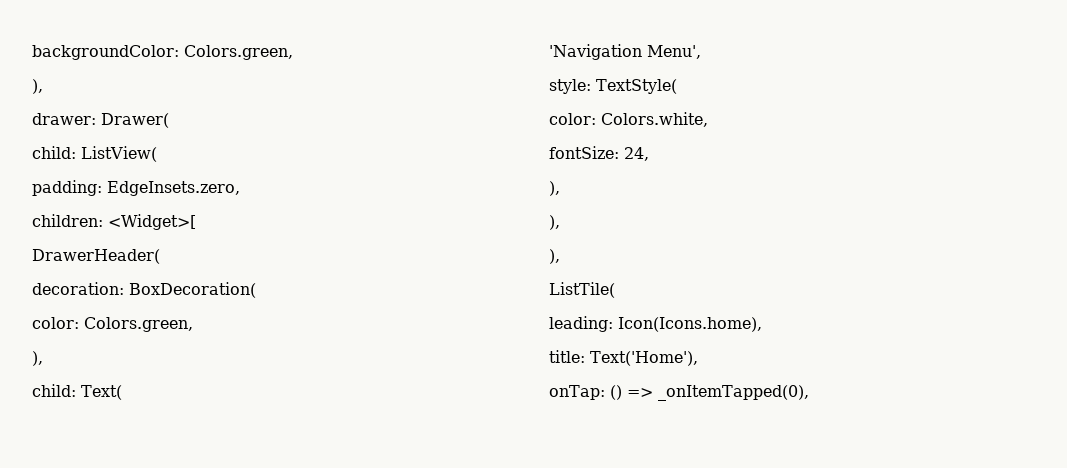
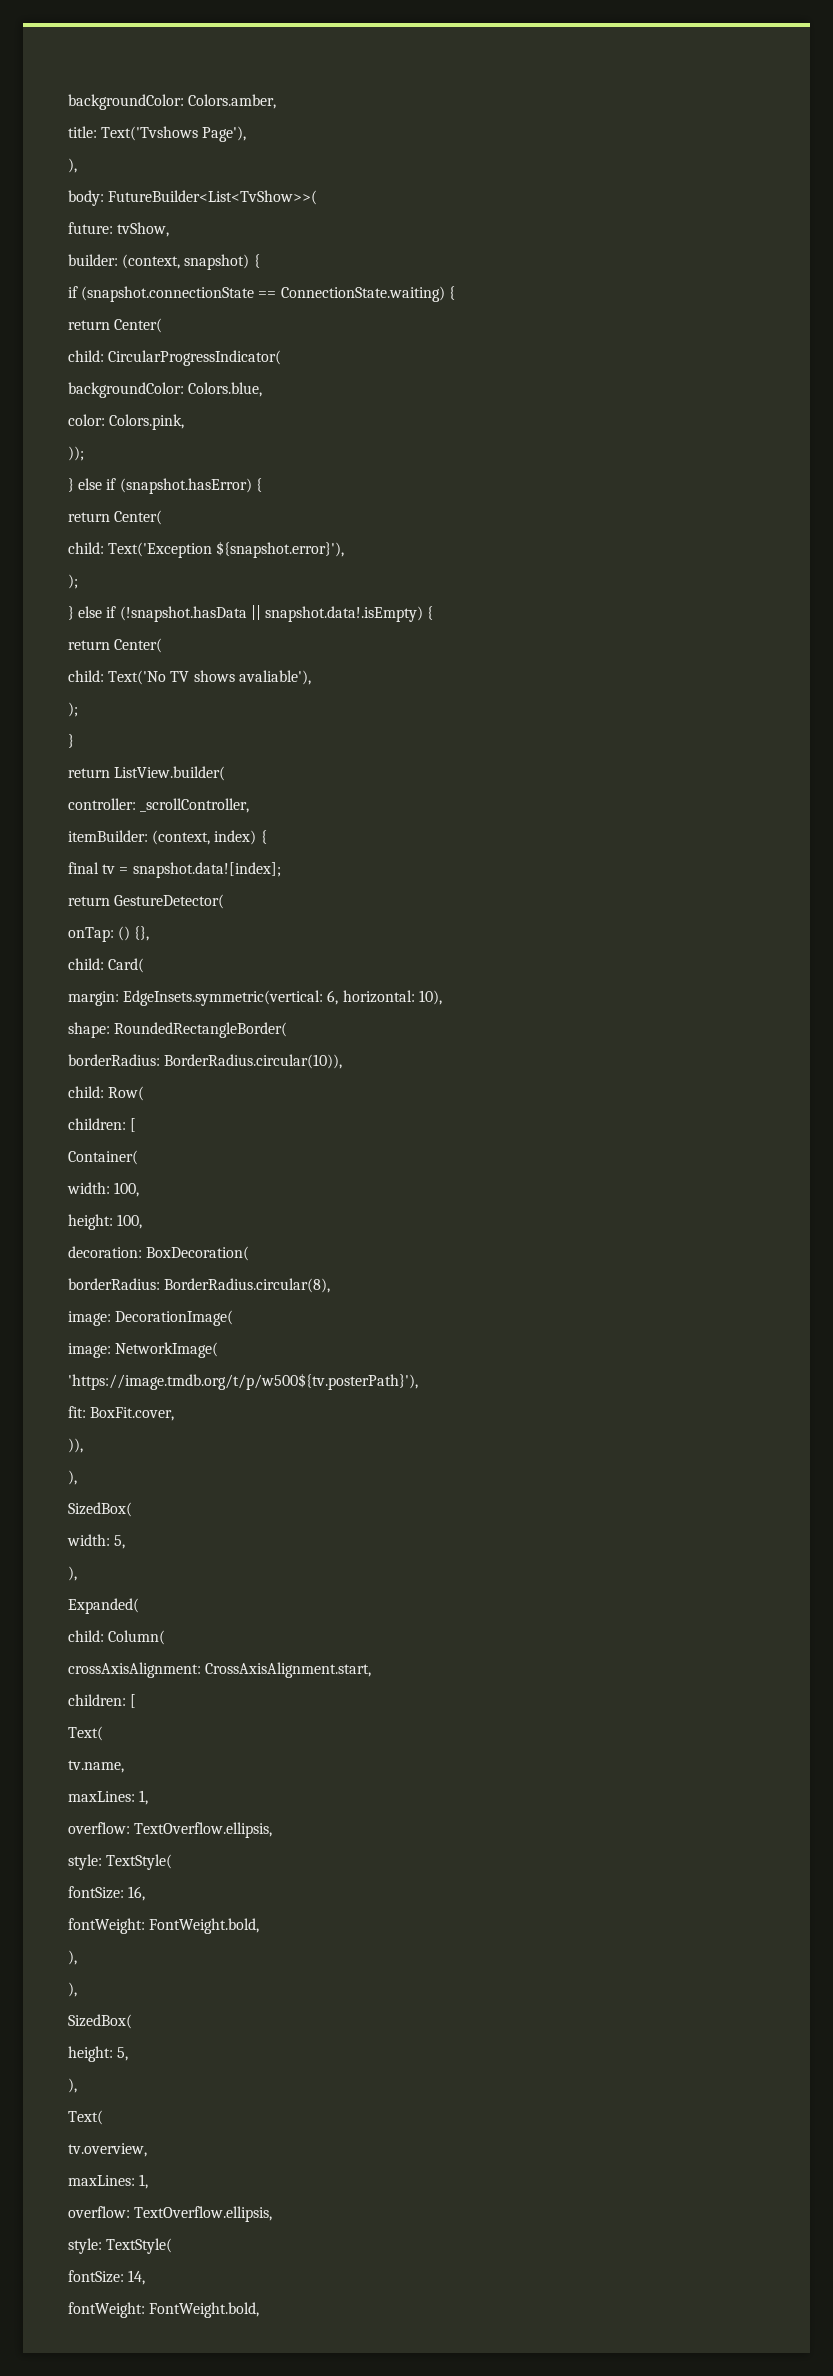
[32,45,293,60] [32,79,43,94] [32,113,169,128] [32,146,157,162] [32,180,240,196] [32,214,196,230] [32,249,160,264] [32,282,256,298] [32,317,193,332] [32,351,43,366] [32,384,122,400] [549,44,701,60] [549,79,677,94] [549,112,708,127] [549,146,649,161] [549,181,560,196] [549,215,560,230] [549,249,560,264] [549,282,615,298] [549,316,762,332] [549,350,698,366] [549,385,809,401] backgroundColor: Colors.green, // ), // drawer: Drawer( // child: ListView( // padding: EdgeInsets.zero, // children: <Widget>[ // DrawerHeader( // decoration: BoxDecoration( // color: Colors.green, // ), // child: Text( // 'Navigation Menu', // style: TextStyle( // color: Colors.white, // fontSize: 24, // ), // ), // ), // ListTile( // leading: Icon(Icons.home), // title: Text('Home'), // onTap: () => _onItemTapped(0), -> [68,94,277,110] [68,126,247,142] [68,158,77,173] [68,190,318,206] [68,222,170,237] [68,254,260,270] [68,286,455,302] [68,318,163,333] [68,350,282,366] [68,382,263,398] [68,414,185,430] [68,446,84,461] [68,478,262,494] [68,510,163,525] [68,541,345,558] [68,574,78,589] [68,605,434,622] [68,638,163,653] [68,670,311,685] [68,702,78,717] [68,734,74,748] [68,766,226,781] [68,798,250,813] [68,830,267,845] [68,862,281,878] [68,894,225,909] [68,926,150,942] [68,958,145,973] [68,990,442,1006] [68,1022,288,1038] [68,1054,343,1069] [68,1086,145,1101] [68,1118,137,1132] [68,1150,138,1165] [67,1182,140,1197] [68,1214,143,1230] [68,1246,250,1261] [68,1278,331,1293] [68,1310,234,1326] [68,1342,219,1358] [68,1373,418,1390] [68,1406,175,1421] [68,1438,83,1453] [68,1470,77,1485] [68,1502,132,1517] [67,1534,126,1549] [68,1566,77,1581] [68,1598,139,1614] [68,1630,166,1645] [68,1662,372,1678] [68,1694,137,1708] [68,1726,103,1741] [68,1760,124,1773] [68,1790,149,1805] [68,1822,273,1838] [68,1854,173,1870] [68,1886,146,1901] [68,1918,260,1934] [68,1950,77,1965] [68,1982,77,1997] [68,2014,132,2029] [68,2046,129,2062] [68,2078,77,2093] [68,2110,103,2125] [68,2143,147,2157] [68,2174,149,2189] [68,2206,273,2222] [68,2238,173,2254] [68,2270,146,2285] [68,2302,260,2318] backgroundColor: Colors.amber, // title: Text('Tvshows Page'), // ), // body: FutureBuilder<List<TvShow>>( // future: tvShow, // builder: (context, snapshot) { // if (snapshot.connectionState == ConnectionState.waiting) { // return Center( // child: CircularProgressIndicator( // backgroundColor: Colors.blue, // color: Colors.pink, // )); // } else if (snapshot.hasError) { // return Center( // child: Text('Exception ${snapshot.error}'), // ); // } else if (!snapshot.hasData || snapshot.data!.isEmpty) { // return Center( // child: Text('No TV shows avaliable'), // ); // } // return ListView.builder( // controller: _scrollController, // itemBuilder: (context, index) { // final tv = snapshot.data![index]; // return GestureDetector( // onTap: () {}, // child: Card( // margin: EdgeInsets.symmetric(vertical: 6, horizontal: 10), // shape: RoundedRectangleBorder( // borderRadius: BorderRadius.circular(10)), // child: Row( // children: [ // Container( // width: 100, // height: 100, // decoration: BoxDecoration( // borderRadius: BorderRadius.circular(8), // image: DecorationImage( // image: NetworkImage( // 'https://image.tmdb.org/t/p/w500${tv.posterPath}'), // fit: BoxFit.cover, // )), // ), // SizedBox( // width: 5, // ), // Expanded( // child: Column( // crossAxisAlignment: CrossAxisAlignment.start, // children: [ // Text( // tv.name, // maxLines: 1, // overflow: TextOverflow.ellipsis, // style: TextStyle( // fontSize: 16, // fontWeight: FontWeight.bold, // ), // ), // SizedBox( // height: 5, // ), // Text( // tv.overview, // maxLines: 1, // overflow: TextOverflow.ellipsis, // style: TextStyle( // fontSize: 14, // fontWeight: FontWeight.bold,

